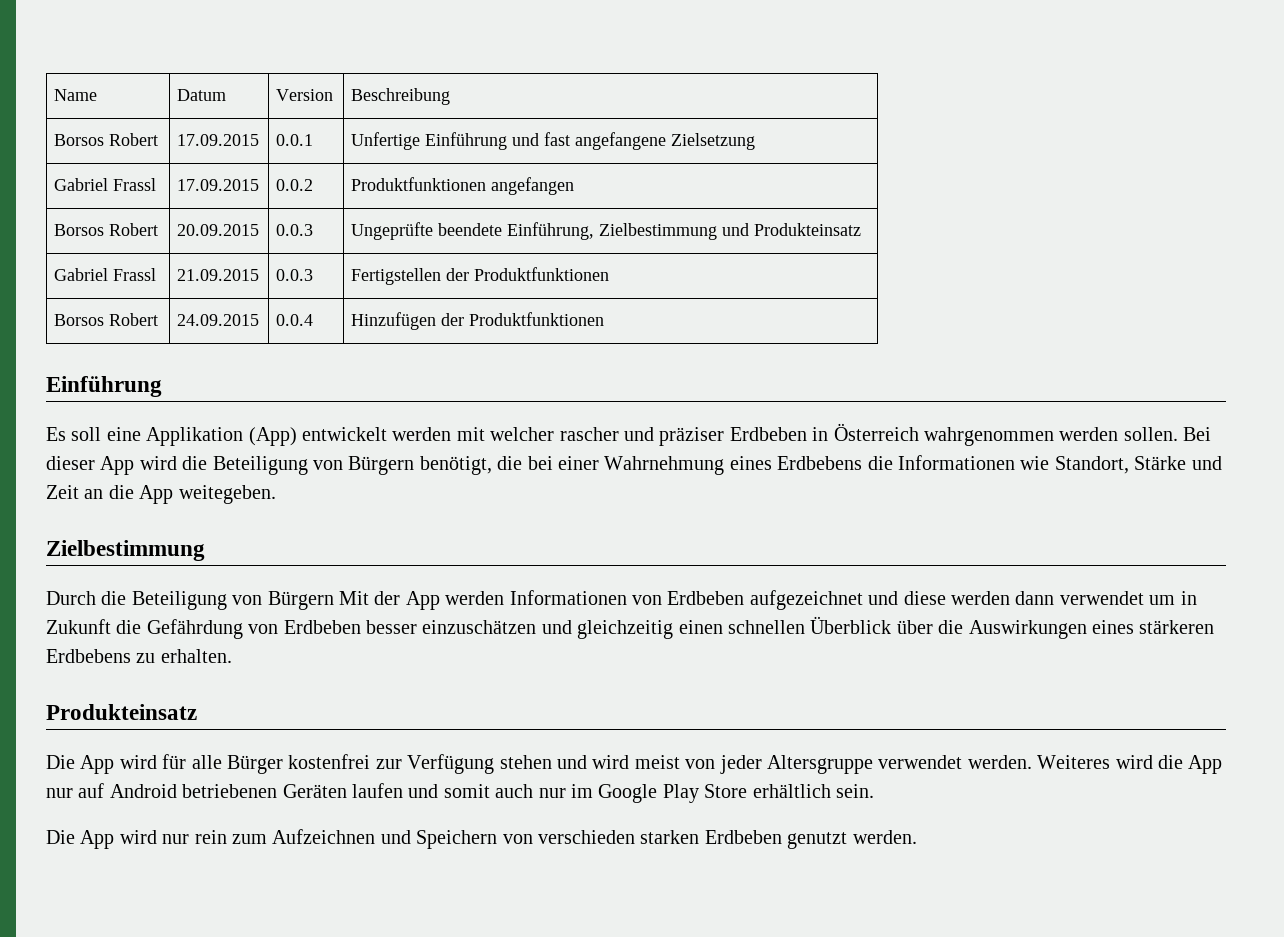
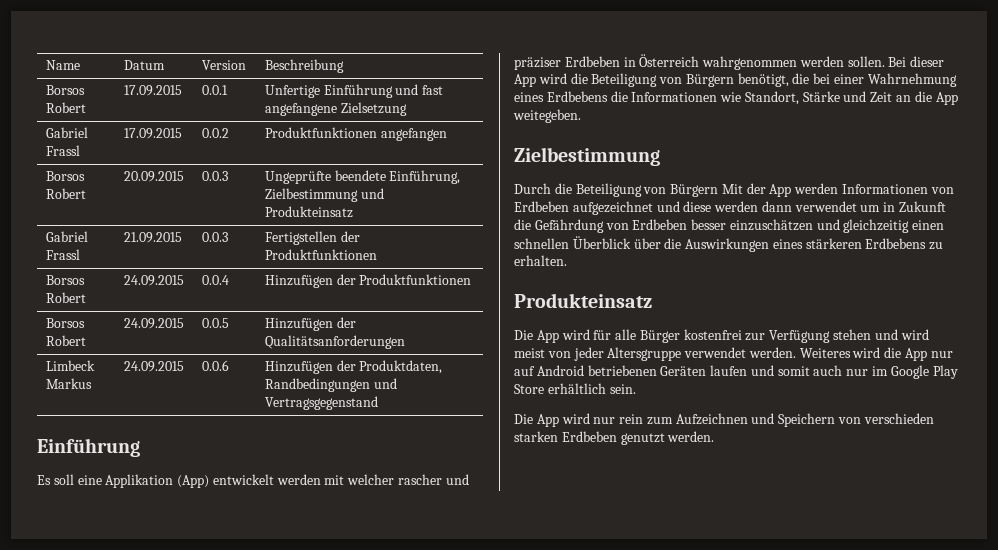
(605, 319) none -> [45,318,85,328] [45,335,86,346] [123,318,184,329] [201,318,229,328] [264,317,356,331] [264,335,405,349] [45,360,95,371] [45,378,92,389] [123,361,184,372] [201,360,229,371] [264,360,443,374] [264,378,397,392] [264,396,378,410] // Borsos Robert | 24.09.2015 | 0.0.5 | Hinzufügen der Qualitätsanforderungen // Limbeck Markus | 24.09.2015 | 0.0.6 | Hinzufügen der Produktdaten, Randbedingungen und Vertragsgegenstand

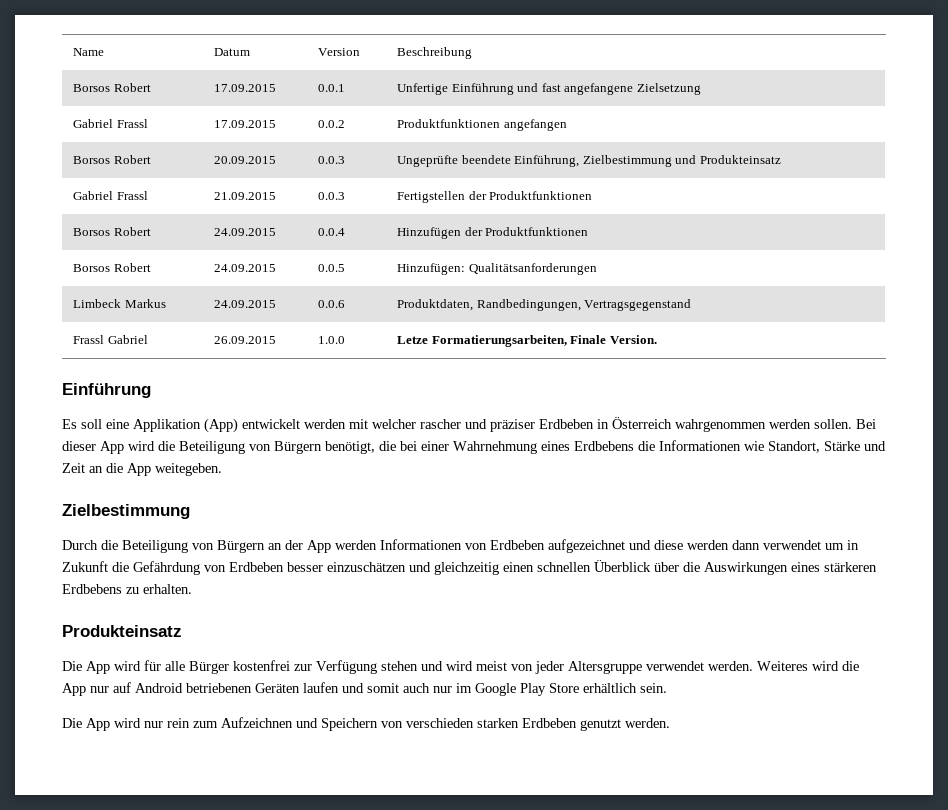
[264,317,356,331] Hinzufügen der -> [397,263,466,275] Hinzufügen:
[264,360,443,374] [264,378,397,392] [264,396,378,410] Hinzufügen der Produktdaten, Randbedingungen und Vertragsgegenstand -> [397,299,692,311] [73,335,148,344] [214,336,277,344] [318,336,346,344] [397,335,657,347] Produktdaten, Randbedingungen, Vertragsgegenstand // Frassl Gabriel | 26.09.2015 | 1.0.0 | Letze Formatierungsarbeiten, Finale Version.
[721,184,743,194] Mit -> [268,543,282,550] an

